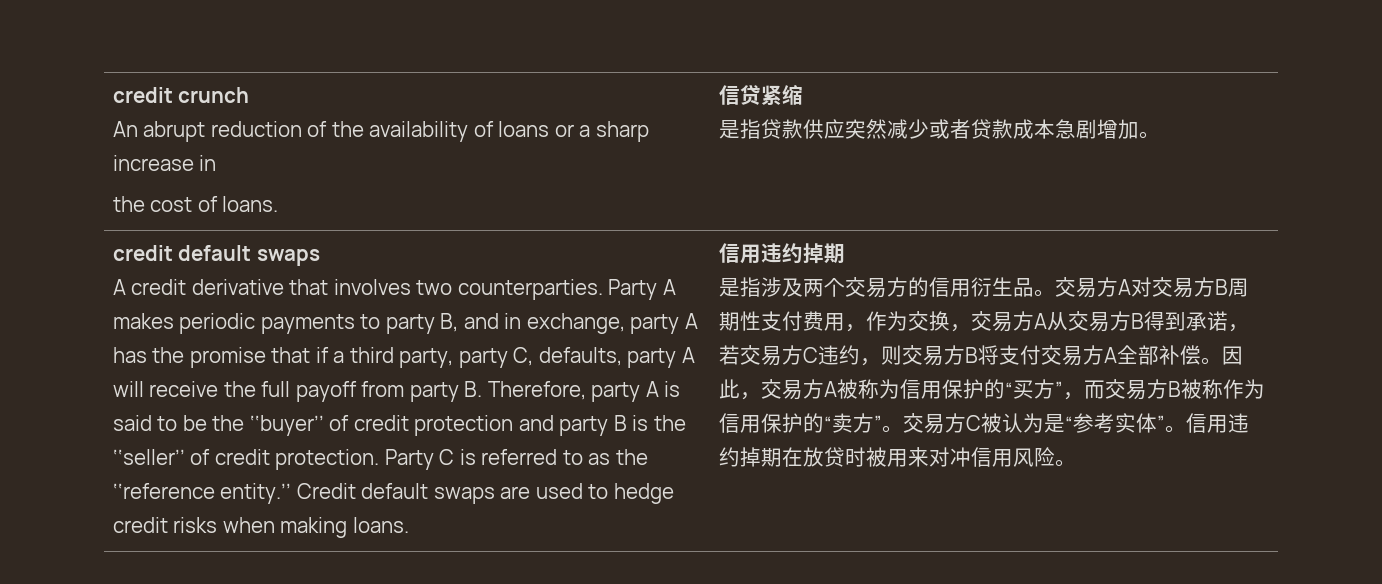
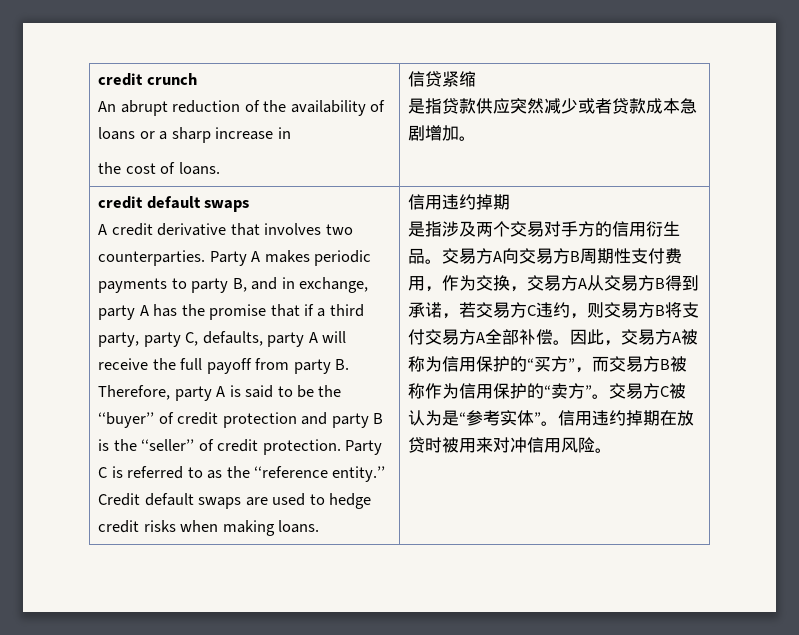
(887, 288) none -> [544,221,579,237] 对手
[1130,277,1152,297] 对 -> [502,248,520,264] 向

